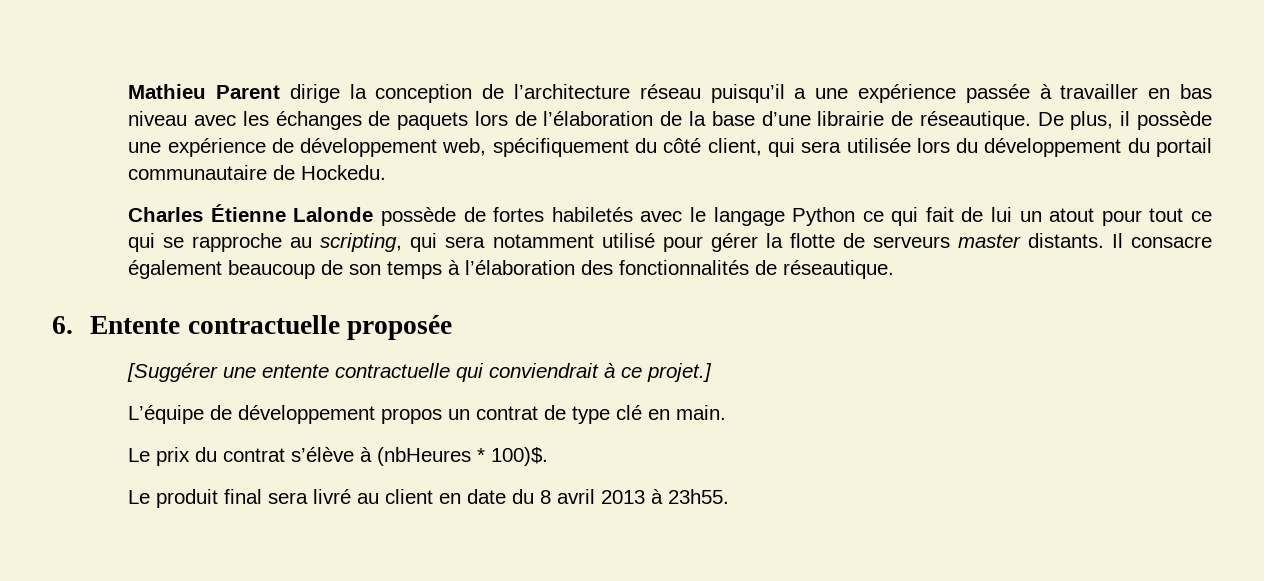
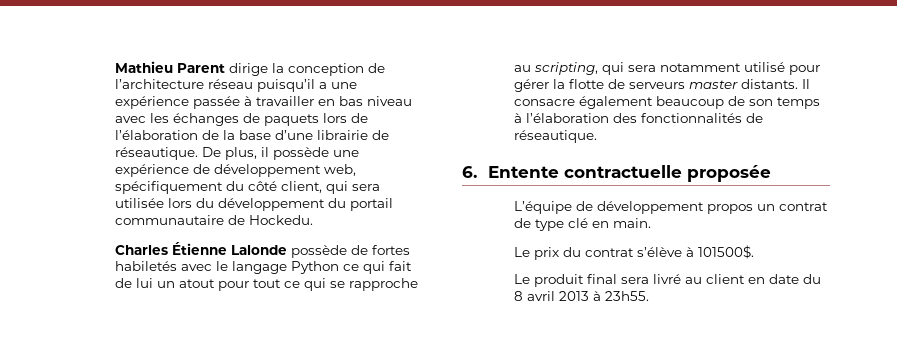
[127,363,713,382] // [Suggérer une entente contractuelle qui conviendrait à ce projet.] -> (772, 173) none
[377,447,549,466] (nbHeures * 100)$. -> [698,245,755,259] 101500$.

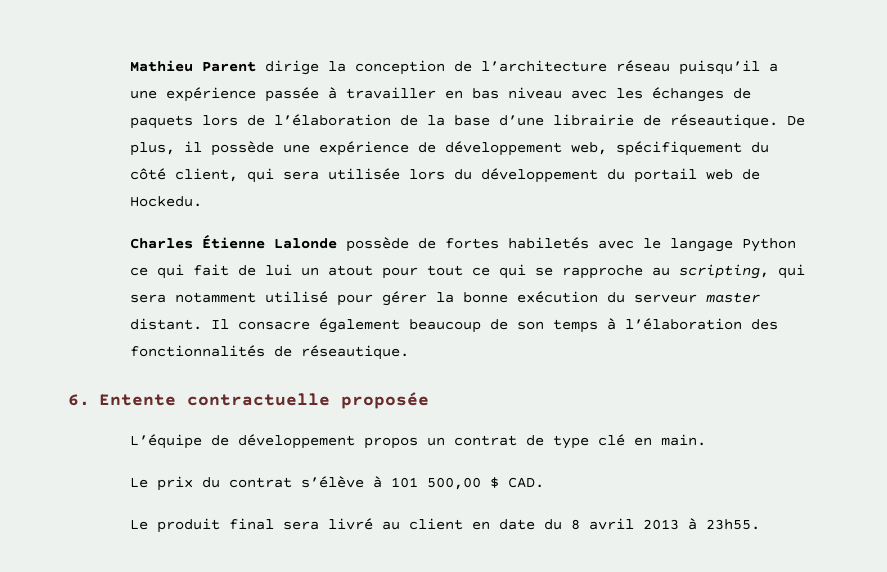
[115,215,225,225] communautaire -> [705,169,733,180] web
[569,79,799,89] flotte de serveurs master distants. -> [462,291,760,303] [129,318,202,330] bonne exécution du serveur master distant.
[698,245,755,259] 101500$. -> [390,477,544,490] 101 500,00 $ CAD.

